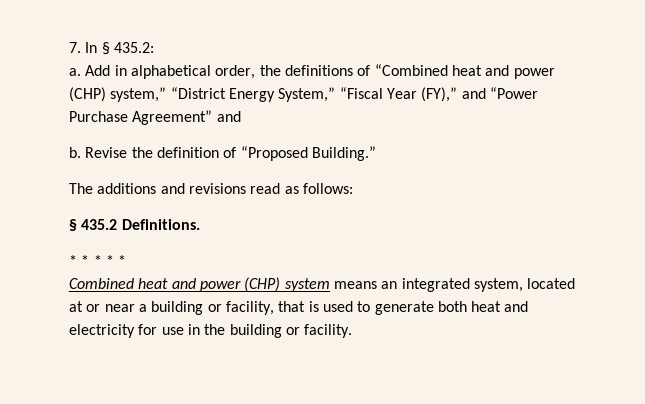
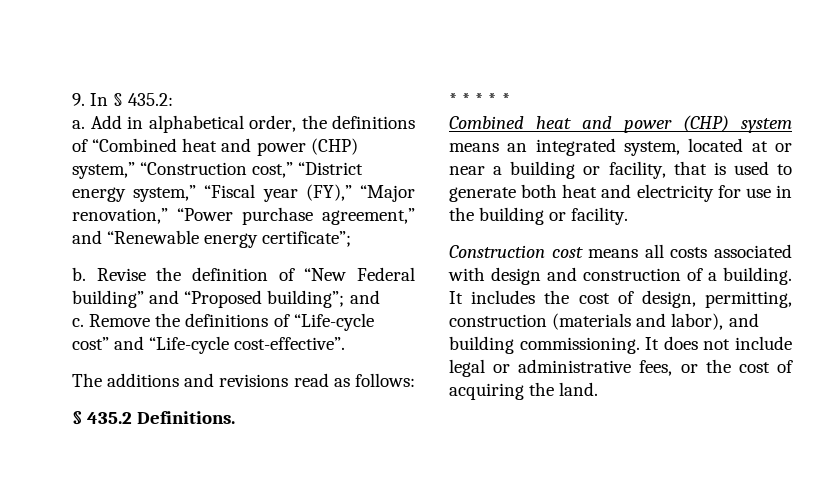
[69,42,81,53] 7. -> [72,93,85,106] 9.
[170,87,538,102] [69,110,241,125] “District Energy System,” “Fiscal Year (FY),” and “Power Purchase Agreement” and -> [140,162,364,178] [72,184,416,202] [72,207,415,225] [72,230,352,248] “Construction cost,” “District energy system,” “Fiscal year (FY),” “Major renovation,” “Power purchase agreement,” and “Renewable energy certificate”;
[240,146,376,161] “Proposed Building.” -> [304,267,415,281] [72,290,380,308] [72,313,374,331] [72,336,346,354] “New Federal building” and “Proposed building”; and // c. Remove the definitions of “Life-cycle cost” and “Life-cycle cost-effective”.
(353, 331) none -> [449,244,792,258] [448,267,792,285] [449,290,792,308] [449,313,759,330] [449,336,792,354] [449,359,793,377] [449,382,599,400] // Construction cost means all costs associated with design and construction of a building. It includes the cost of design, permitting, construction (materials and labor), and building commissioning. It does not include legal or administrative fees, or the cost of acquiring the land.

